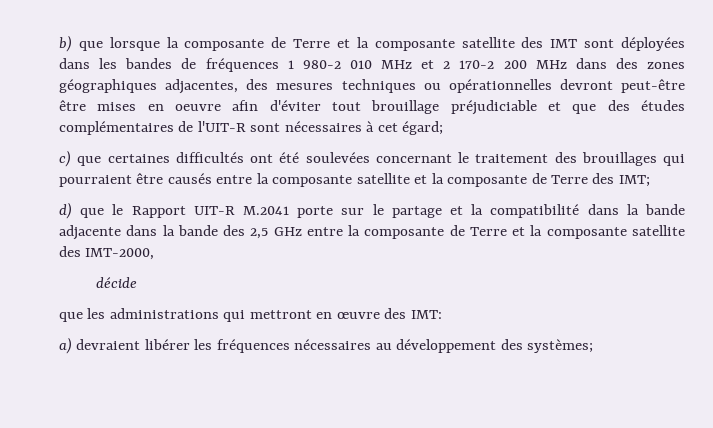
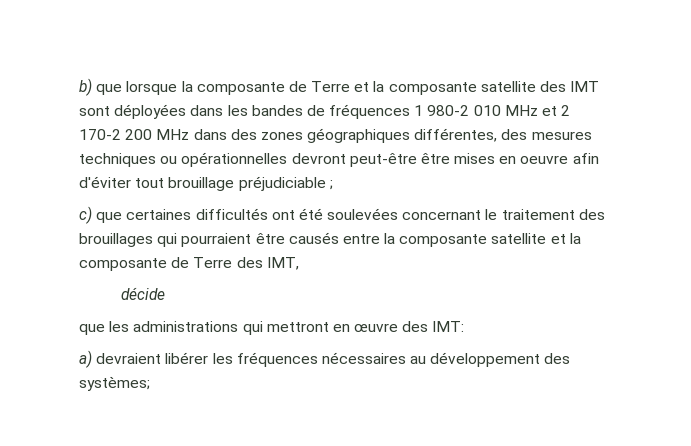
[165,79,239,94] adjacentes, -> [414,128,498,142] différentes,
[548,100,685,114] [59,121,444,135] et que des études complémentaires de l'UIT-R sont nécessaires à cet égard; -> [329,180,333,190] ;
[618,175,650,187] [59,202,686,219] [59,225,685,240] [59,246,155,260] IMT; // d) que le Rapport UIT-R M.2041 porte sur le partage et la compatibilité dans la bande adjacente dans la bande des 2,5 GHz entre la composante de Terre et la composante satellite des IMT-2000, -> [266,257,299,270] IMT,

